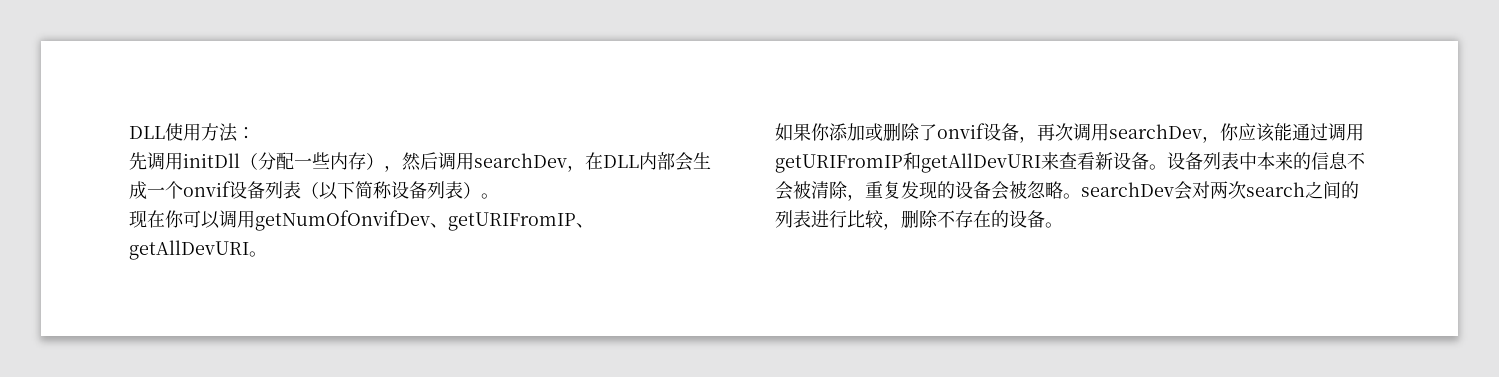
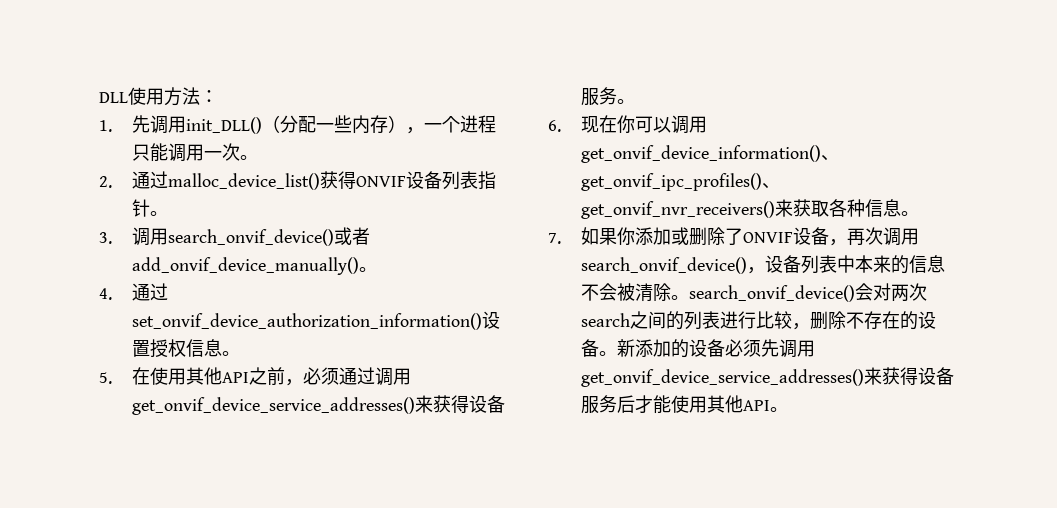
[129,152,240,170] 先调用initDll -> [99,115,262,134] 1.先调用init_DLL()
[402,152,711,172] [129,181,499,200] 然后调用searchDev，在DLL内部会生成一个onvif设备列表（以下简称设备列表）。 // -> [423,115,496,133] [131,143,258,162] [99,171,496,190] [131,199,168,217] [99,227,370,246] [131,257,377,275] [99,283,168,301] [131,311,500,330] [131,339,240,358] [99,367,411,386] [131,395,505,415] [580,87,635,106] [548,120,561,132] 一个进程只能调用一次。 // 2.通过malloc_device_list()获得ONVIF设备列表指针。 // 3.调用search_onvif_device()或者add_onvif_device_manually()。 // 4.通过set_onvif_device_authorization_information()设置授权信息。 // 5.在使用其他API之前，必须通过调用get_onvif_device_service_addresses()来获得设备服务。 // 6.
[255,210,594,231] [129,240,267,260] getNumOfOnvifDev、getURIFromIP、getAllDevURI。 // -> [580,145,839,163] [580,173,780,191] [580,199,919,219] [548,233,561,244] get_onvif_device_information()、get_onvif_ipc_profiles()、get_onvif_nvr_receivers()来获取各种信息。 // 7.
[937,123,985,139] onvif -> [742,232,793,243] ONVIF
[1109,123,1364,143] [775,152,1167,173] searchDev，你应该能通过调用getURIFromIP和getAllDevURI来查看新设备。 -> [580,257,765,274] search_onvif_device()，
[847,181,1174,201] ，重复发现的设备会被忽略。searchDev -> [670,285,855,302] 。search_onvif_device()
(1063, 225) none -> [616,339,815,358] [580,367,954,387] [580,395,788,414] 新添加的设备必须先调用get_onvif_device_service_addresses()来获得设备服务后才能使用其他API。

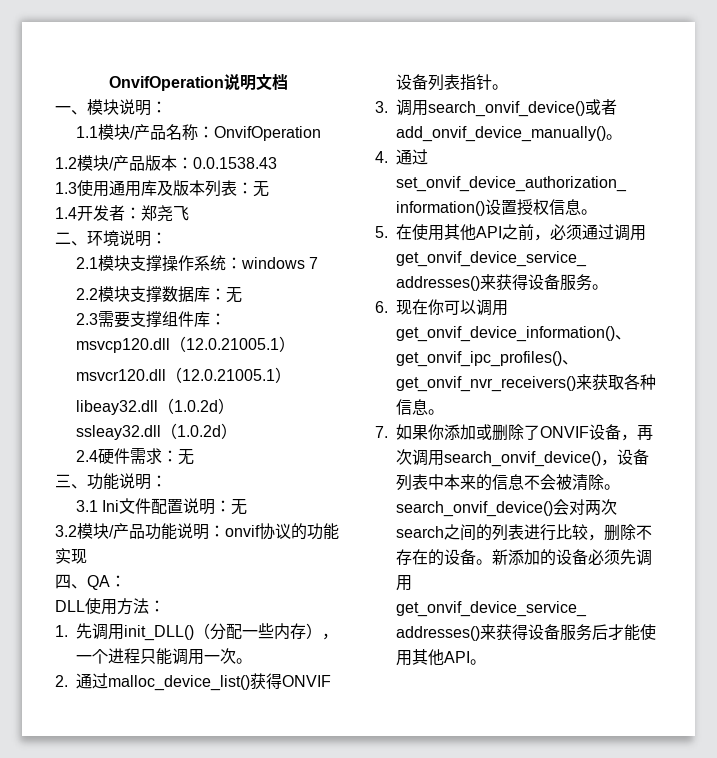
(99, 97) none -> [109,73,288,91] [55,99,167,116] [75,124,321,141] [55,155,277,171] [55,180,269,197] [55,205,189,222] [55,230,167,247] [75,255,318,272] [75,286,242,303] [75,311,226,328] [75,336,295,353] [75,367,291,383] [75,398,234,415] [75,423,237,440] [75,448,194,465] [55,473,167,490] [75,498,247,515] [55,523,339,540] [55,548,87,564] [55,574,126,590] OnvifOperation说明文档 // 一、模块说明： // 1.1模块/产品名称：OnvifOperation // 1.2模块/产品版本：0.0.1538.43 // 1.3使用通用库及版本列表：无 // 1.4开发者：郑尧飞 // 二、环境说明： // 2.1模块支撑操作系统：windows 7 // 2.2模块支撑数据库：无 // 2.3需要支撑组件库： // msvcp120.dll（12.0.21005.1） // msvcr120.dll（12.0.21005.1） // libeay32.dll（1.0.2d） // ssleay32.dll（1.0.2d） // 2.4硬件需求：无 // 三、功能说明： // 3.1 Ini文件配置说明：无 // 3.2模块/产品功能说明：onvif协议的功能实现 // 四、QA： //

